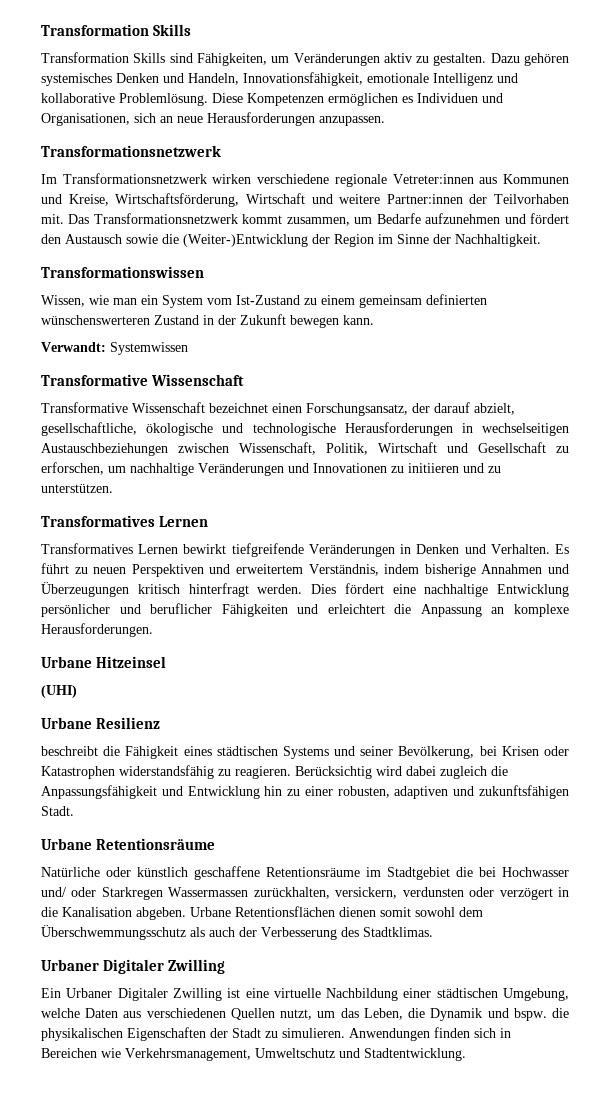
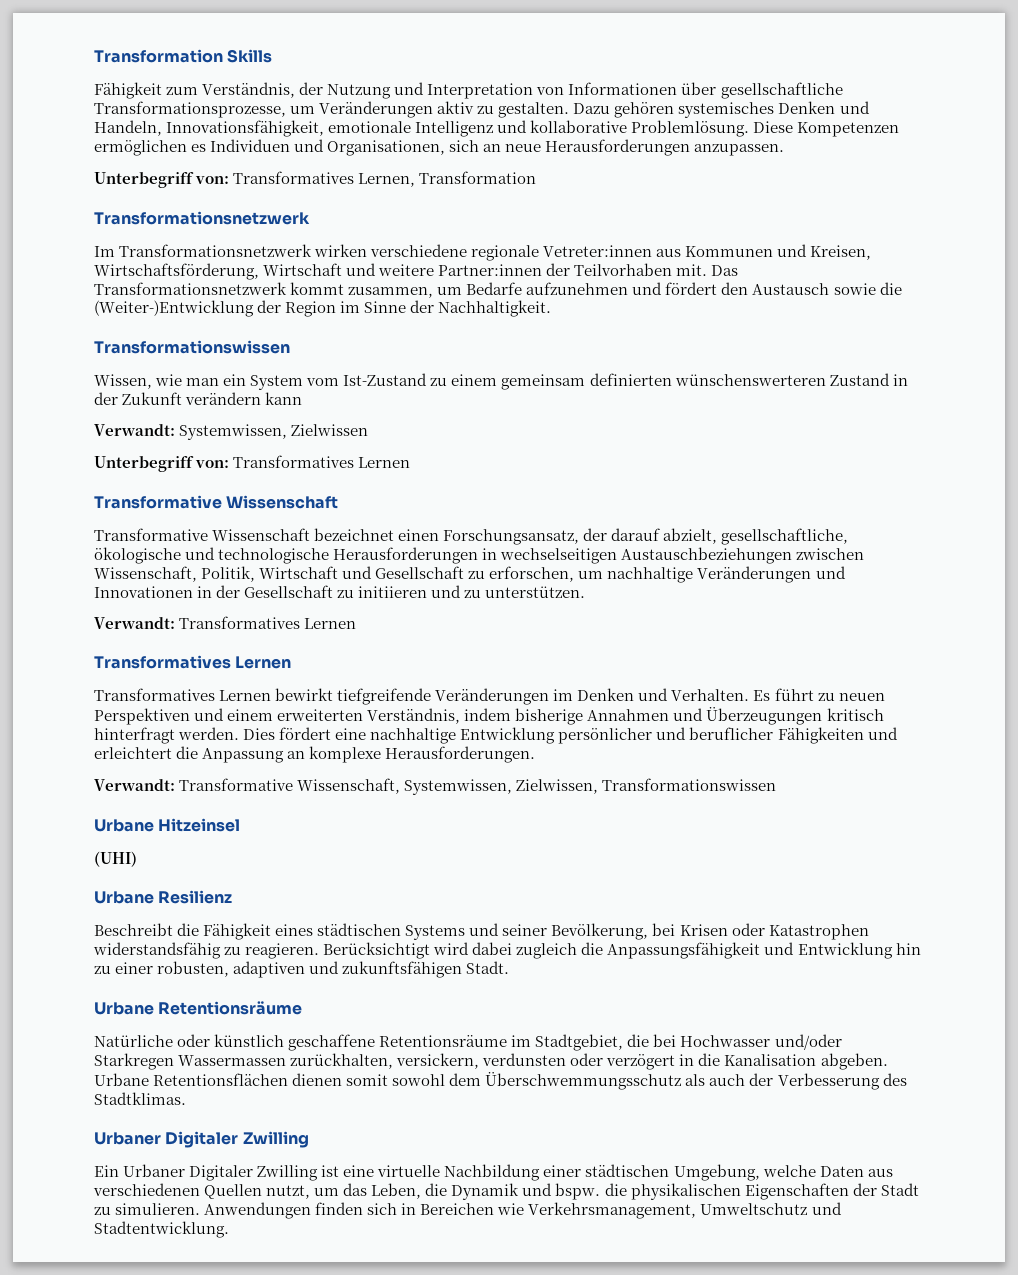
[41,52,267,66] Transformation Skills sind Fähigkeiten, -> [94,82,843,99] [94,101,286,118] Fähigkeit zum Verständnis, der Nutzung und Interpretation von Informationen über gesellschaftliche Transformationsprozesse,
(385, 121) none -> [94,171,537,188] // Unterbegriff von: Transformatives Lernen, Transformation
[68,194,109,206] Kreise, -> [810,245,872,260] Kreisen,
[290,315,374,328] [41,342,188,355] bewegen kann. // Verwandt: Systemwissen -> [185,392,303,405] [94,424,369,440] [94,455,411,472] verändern kann // Verwandt: Systemwissen, Zielwissen // Unterbegriff von: Transformatives Lernen
(387, 468) none -> [197,585,334,598] in der Gesellschaft
(113, 488) none -> [94,616,357,629] // Verwandt: Transformatives Lernen
[400,544,412,554] in -> [553,689,574,701] im
[236,564,303,574] erweitertem -> [227,709,364,721] einem erweiterten
(153, 630) none -> [94,778,777,795] // Verwandt: Transformative Wissenschaft, Systemwissen, Zielwissen, Transformationswissen
[41,746,98,756] beschreibt -> [94,923,173,936] Beschreibt
[295,766,372,779] Berücksichtig -> [323,942,431,959] Berücksichtigt
[387,867,450,880] Stadtgebiet -> [535,1034,624,1051] Stadtgebiet,
[41,887,97,897] und/ oder -> [774,1034,842,1050] und/oder

